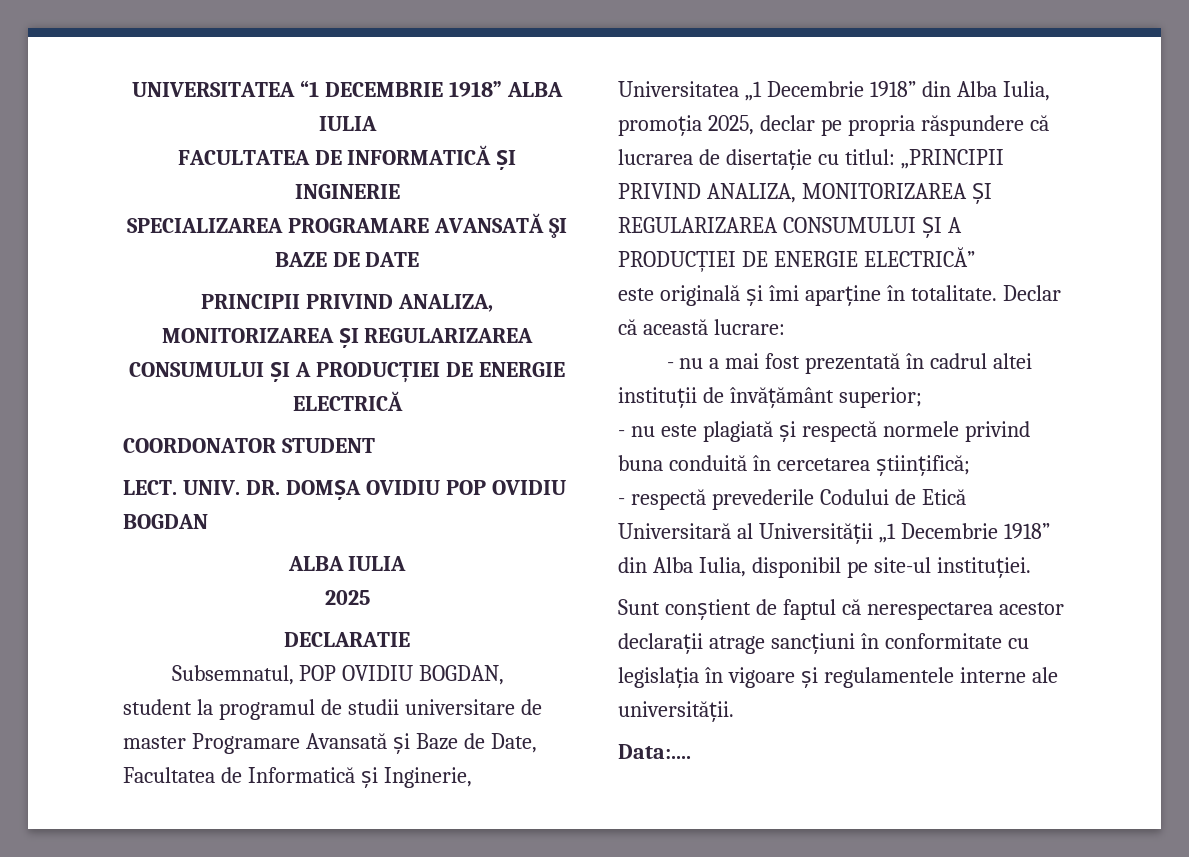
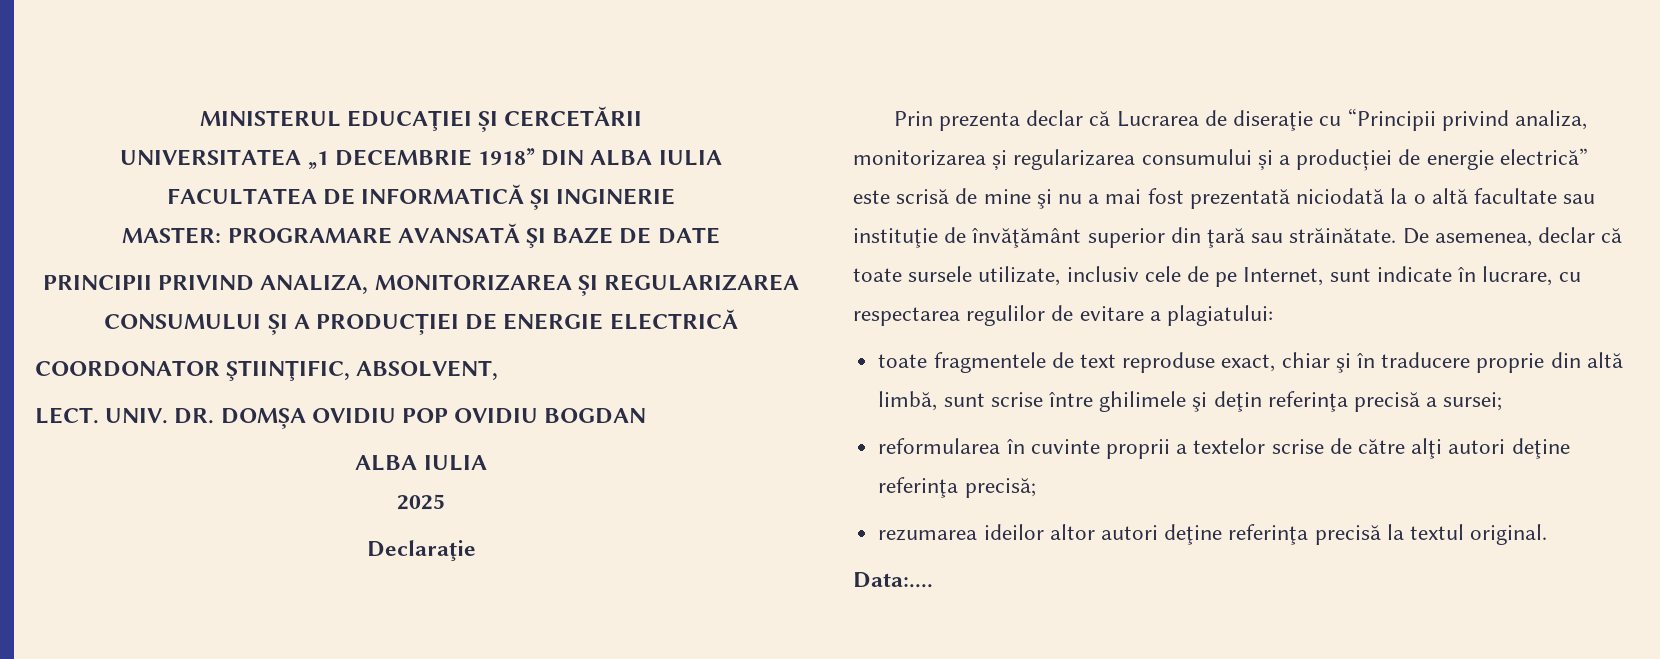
[132,80,320,97] UNIVERSITATEA “1 -> [199,106,643,132] [120,149,329,169] MINISTERUL EDUCAŢIEI ȘI CERCETĂRII // UNIVERSITATEA „1
(502, 89) none -> [541,150,585,166] DIN
[127,218,284,233] SPECIALIZAREA -> [122,227,222,244] MASTER:
[281,438,375,453] STUDENT -> [226,360,499,381] ŞTIINŢIFIC, ABSOLVENT,
[284,632,410,647] [171,665,505,685] [123,699,542,720] [123,733,537,754] [123,767,472,788] [618,81,1050,101] [618,115,1049,136] [618,149,1004,170] [618,183,992,204] [618,217,962,238] [618,247,975,273] [618,285,1061,306] [618,319,785,335] [666,362,674,369] DECLARATIE // Subsemnatul, POP OVIDIU BOGDAN, student la programul de studii universitare de master Programare Avansată și Baze de Date, Facultatea de Informatică și Inginerie, Universitatea „1 Decembrie 1918” din Alba Iulia, promoția 2025, declar pe propria răspundere că lucrarea de disertație cu titlul: „PRINCIPII PRIVIND ANALIZA, MONITORIZAREA ȘI REGULARIZAREA CONSUMULUI ȘI A PRODUCȚIEI DE ENERGIE ELECTRICĂ” // este originală și îmi aparține în totalitate. Declar că această lucrare: // - -> [366,540,476,561] [893,108,1587,131] [853,148,1588,171] [853,188,1052,209] Declaraţie // Prin prezenta declar că Lucrarea de diseraţie cu “Principii privind analiza, monitorizarea și regularizarea consumului și a producției de energie electrică” este scrisă de mine şi
[906,353,1033,369] [618,387,922,408] [618,421,1030,442] [618,455,970,476] [618,489,966,510] [618,523,1050,544] [618,557,1031,578] [618,599,1064,620] [618,633,1029,654] [618,667,1058,688] [618,701,734,722] în cadrul altei instituții de învățământ superior; // - nu este plagiată și respectă normele privind buna conduită în cercetarea științifică; // - respectă prevederile Codului de Etică Universitară al Universității „1 Decembrie 1918” din Alba Iulia, disponibil pe site-ul instituției. // Sunt conștient de faptul că nerespectarea acestor declarații atrage sancțiuni în conformitate cu legislația în vigoare și regulamentele interne ale universității. -> [1296,188,1596,204] [853,227,1623,248] [853,266,1581,287] [853,305,1274,326] [878,352,1623,373] [878,391,1503,412] [878,438,1570,459] [878,477,1036,498] [878,524,1548,545] niciodată la o altă facultate sau instituţie de învăţământ superior din ţară sau străinătate. De asemenea, declar că toate sursele utilizate, inclusiv cele de pe Internet, sunt indicate în lucrare, cu respectarea regulilor de evitare a plagiatului: // toate fragmentele de text reproduse exact, chiar şi în traducere proprie din altă limbă, sunt scrise între ghilimele şi deţin referinţa precisă a sursei; // reformularea în cuvinte proprii a textelor scrise de către alţi autori deţine referinţa precisă; // rezumarea ideilor altor autori deţine referinţa precisă la textul original.

